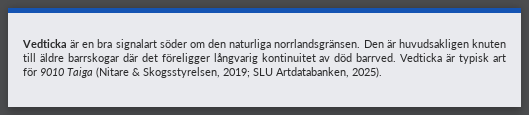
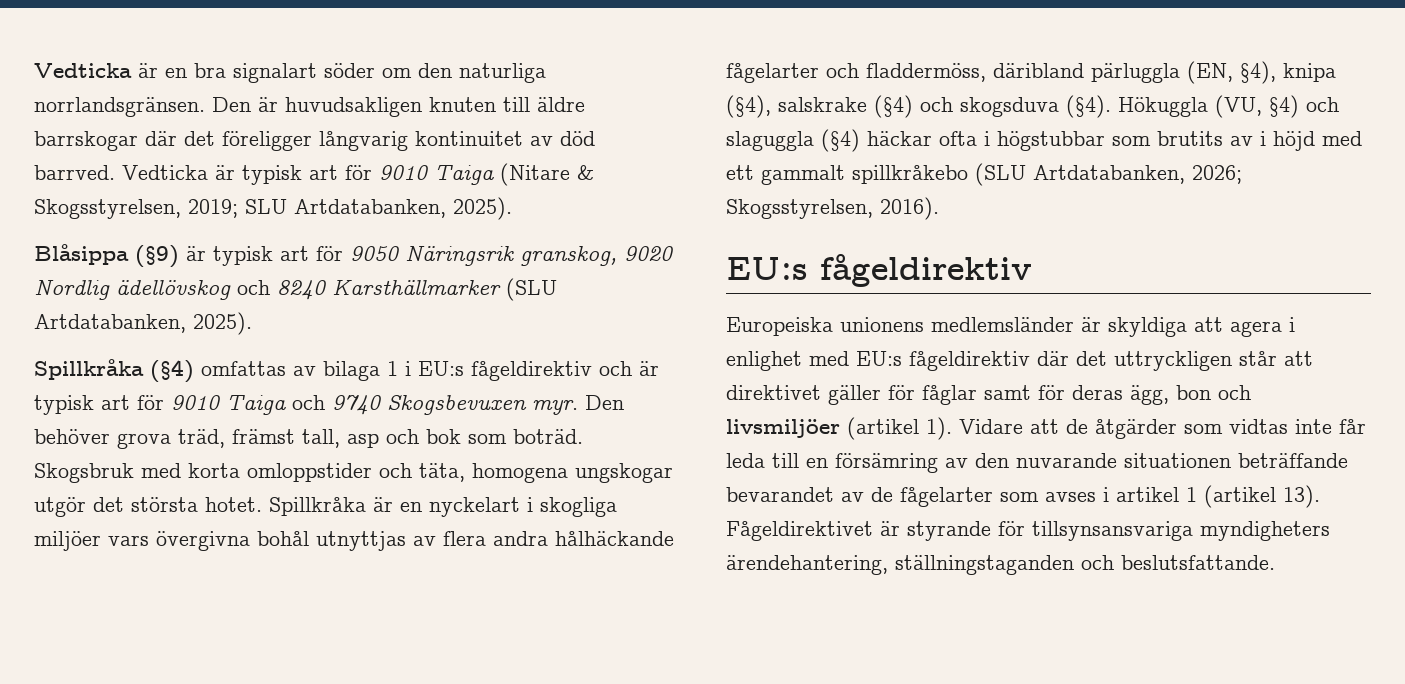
(382, 72) none -> [34,244,673,268] [34,278,557,301] [34,312,252,335] [34,359,659,383] [34,395,624,415] [34,429,583,449] [34,463,673,483] [34,497,617,517] [34,531,674,551] [726,61,1336,84] [726,95,1339,118] [726,129,1362,152] [726,163,1242,186] [726,197,939,220] [726,254,1032,287] [726,317,1295,337] [726,351,1313,371] [726,385,1251,405] [726,417,1366,440] [726,453,1348,473] [726,485,1320,508] [726,521,1330,541] [726,555,1275,575] // Blåsippa (§9) är typisk art för 9050 Näringsrik granskog, 9020 Nordlig ädellövskog och 8240 Karsthällmarker (SLU Artdatabanken, 2025). // Spillkråka (§4) omfattas av bilaga 1 i EU:s fågeldirektiv och är typisk art för 9010 Taiga och 9740 Skogsbevuxen myr. Den behöver grova träd, främst tall, asp och bok som boträd. Skogsbruk med korta omloppstider och täta, homogena ungskogar utgör det största hotet. Spillkråka är en nyckelart i skogliga miljöer vars övergivna bohål utnyttjas av flera andra hålhäckande fågelarter och fladdermöss, däribland pärluggla (EN, §4), knipa (§4), salskrake (§4) och skogsduva (§4). Hökuggla (VU, §4) och slaguggla (§4) häckar ofta i högstubbar som brutits av i höjd med ett gammalt spillkråkebo (SLU Artdatabanken, 2026; Skogsstyrelsen, 2016). // EU:s fågeldirektiv // Europeiska unionens medlemsländer är skyldiga att agera i enlighet med EU:s fågeldirektiv där det uttryckligen står att direktivet gäller för fåglar samt för deras ägg, bon och livsmiljöer (artikel 1). Vidare att de åtgärder som vidtas inte får leda till en försämring av den nuvarande situationen beträffande bevarandet av de fågelarter som avses i artikel 1 (artikel 13). Fågeldirektivet är styrande för tillsynsansvariga myndigheters ärendehantering, ställningstaganden och beslutsfattande.

